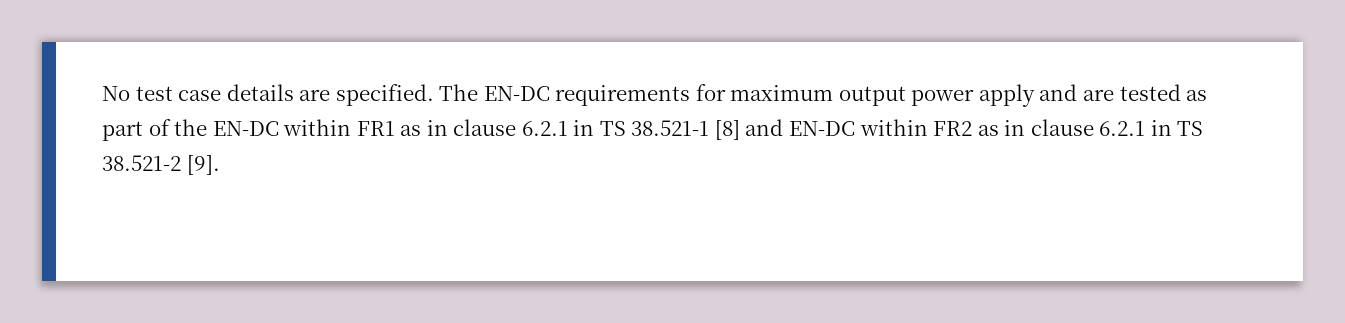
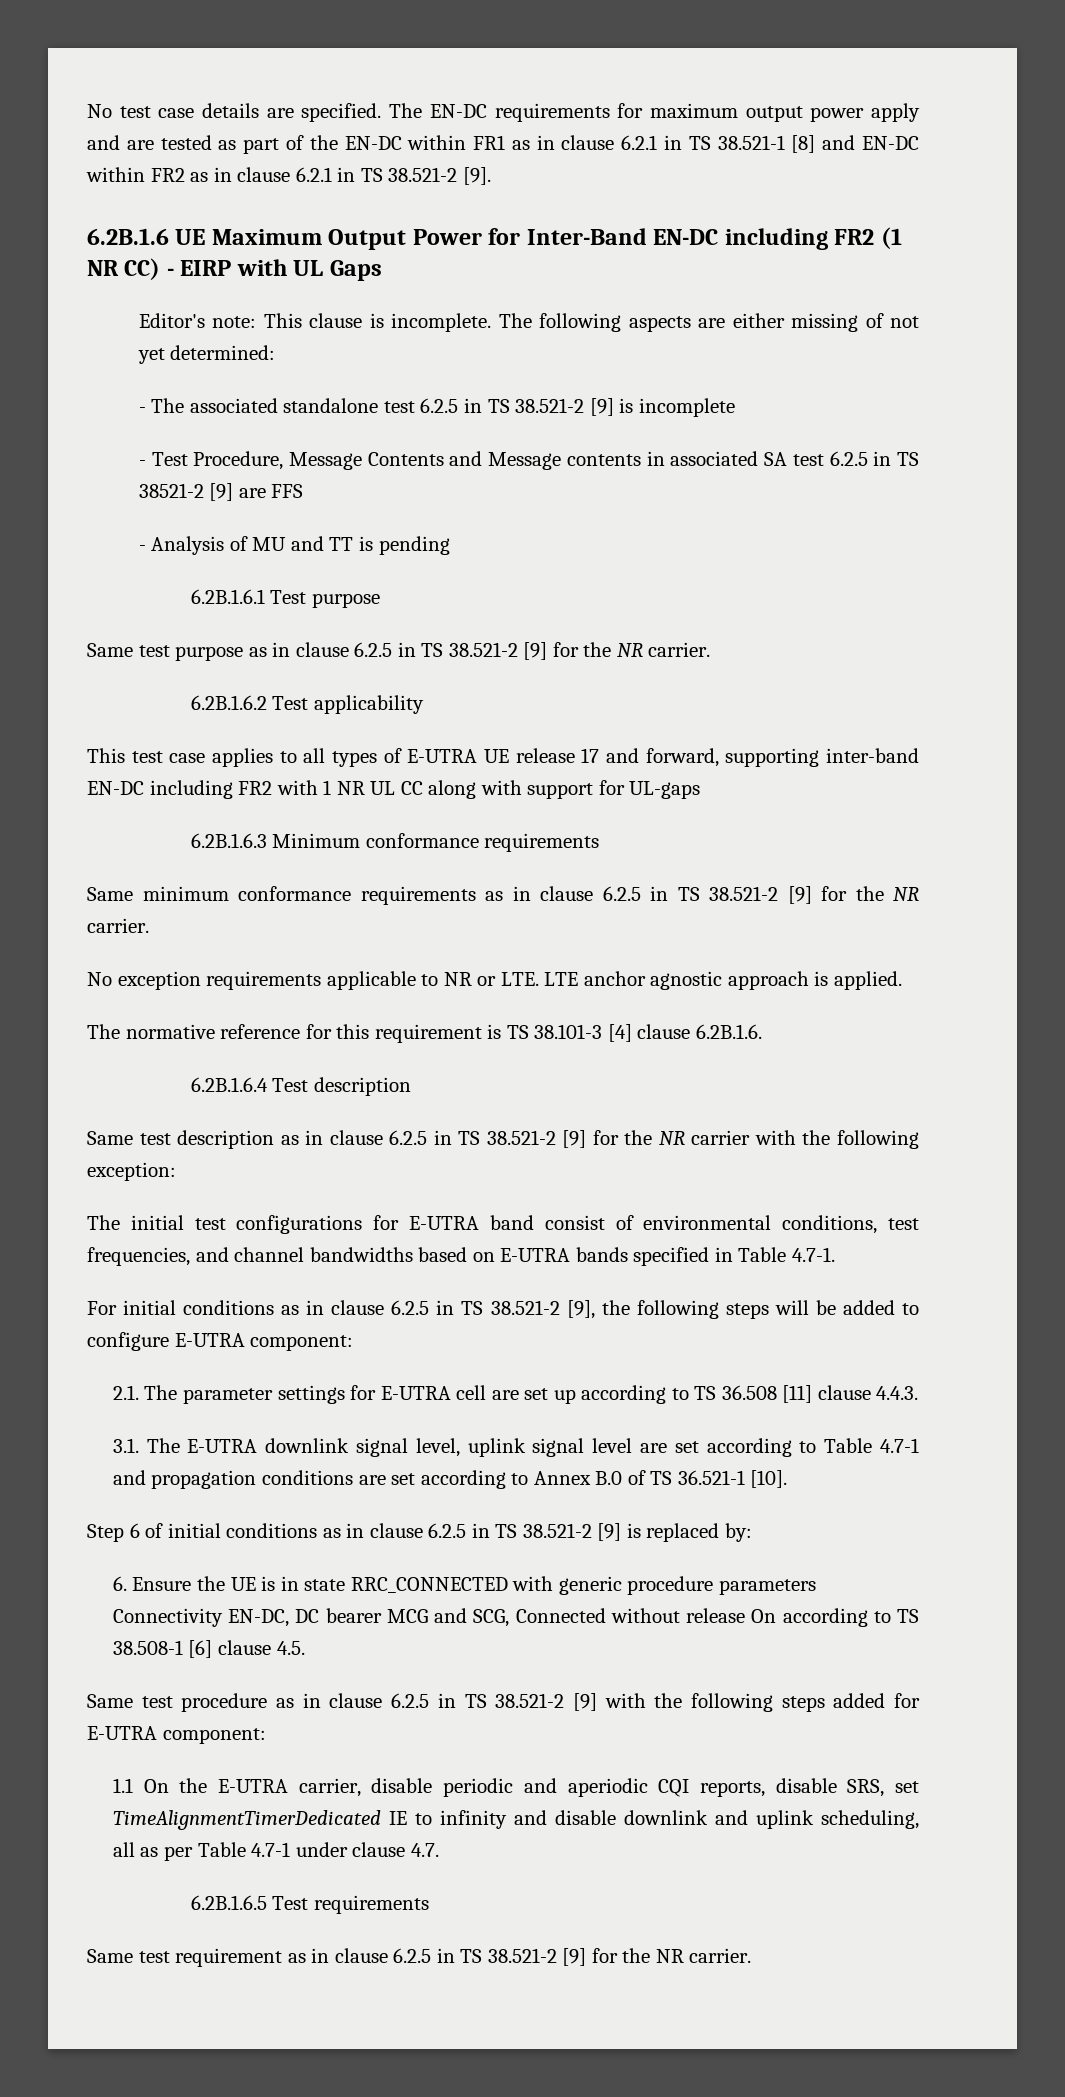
(220, 165) none -> [87,227,902,250] [87,258,382,281] [138,313,919,332] [137,345,276,364] [138,398,735,417] [138,451,920,470] [138,483,304,501] [138,536,450,555] [190,589,380,608] [87,642,711,661] [190,695,424,714] [87,748,919,767] [87,780,701,799] [190,833,600,852] [87,886,919,905] [87,918,149,933] [87,971,902,990] [87,1024,762,1043] [190,1077,411,1096] [87,1130,919,1149] [87,1162,176,1181] [87,1215,920,1234] [87,1247,835,1266] [87,1300,920,1319] [87,1332,354,1351] [112,1385,919,1404] [112,1438,919,1457] [112,1470,788,1489] [87,1523,753,1542] [112,1576,816,1595] [112,1608,920,1627] [112,1640,305,1658] [87,1693,920,1712] [87,1726,266,1744] [112,1778,920,1797] [112,1810,920,1830] [112,1842,439,1861] [190,1895,429,1914] [87,1948,752,1967] // 6.2B.1.6 UE Maximum Output Power for Inter-Band EN-DC including FR2 (1 NR CC) - EIRP with UL Gaps // Editor's note: This clause is incomplete. The following aspects are either missing of not yet determined: // - The associated standalone test 6.2.5 in TS 38.521-2 [9] is incomplete // - Test Procedure, Message Contents and Message contents in associated SA test 6.2.5 in TS 38521-2 [9] are FFS // - Analysis of MU and TT is pending // 6.2B.1.6.1 Test purpose // Same test purpose as in clause 6.2.5 in TS 38.521-2 [9] for the NR carrier. // 6.2B.1.6.2 Test applicability // This test case applies to all types of E-UTRA UE release 17 and forward, supporting inter-band EN-DC including FR2 with 1 NR UL CC along with support for UL-gaps // 6.2B.1.6.3 Minimum conformance requirements // Same minimum conformance requirements as in clause 6.2.5 in TS 38.521-2 [9] for the NR carrier. // No exception requirements applicable to NR or LTE. LTE anchor agnostic approach is applied. // The normative reference for this requirement is TS 38.101-3 [4] clause 6.2B.1.6. // 6.2B.1.6.4 Test description // Same test description as in clause 6.2.5 in TS 38.521-2 [9] for the NR carrier with the following exception: // The initial test configurations for E-UTRA band consist of environmental conditions, test frequencies, and channel bandwidths based on E-UTRA bands specified in Table 4.7-1. // For initial conditions as in clause 6.2.5 in TS 38.521-2 [9], the following steps will be added to configure E-UTRA component: // 2.1. The parameter settings for E-UTRA cell are set up according to TS 36.508 [11] clause 4.4.3. // 3.1. The E-UTRA downlink signal level, uplink signal level are set according to Table 4.7-1 and propagation conditions are set according to Annex B.0 of TS 36.521-1 [10]. // Step 6 of initial conditions as in clause 6.2.5 in TS 38.521-2 [9] is replaced by: // 6. Ensure the UE is in state RRC_CONNECTED with generic procedure parameters Connectivity EN-DC, DC bearer MCG and SCG, Connected without release On according to TS 38.508-1 [6] clause 4.5. // Same test procedure as in clause 6.2.5 in TS 38.521-2 [9] with the following steps added for E-UTRA component: // 1.1 On the E-UTRA carrier, disable periodic and aperiodic CQI reports, disable SRS, set TimeAlignmentTimerDedicated IE to infinity and disable downlink and uplink scheduling, all as per Table 4.7-1 under clause 4.7. // 6.2B.1.6.5 Test requirements // Same test requirement as in clause 6.2.5 in TS 38.521-2 [9] for the NR carrier.

